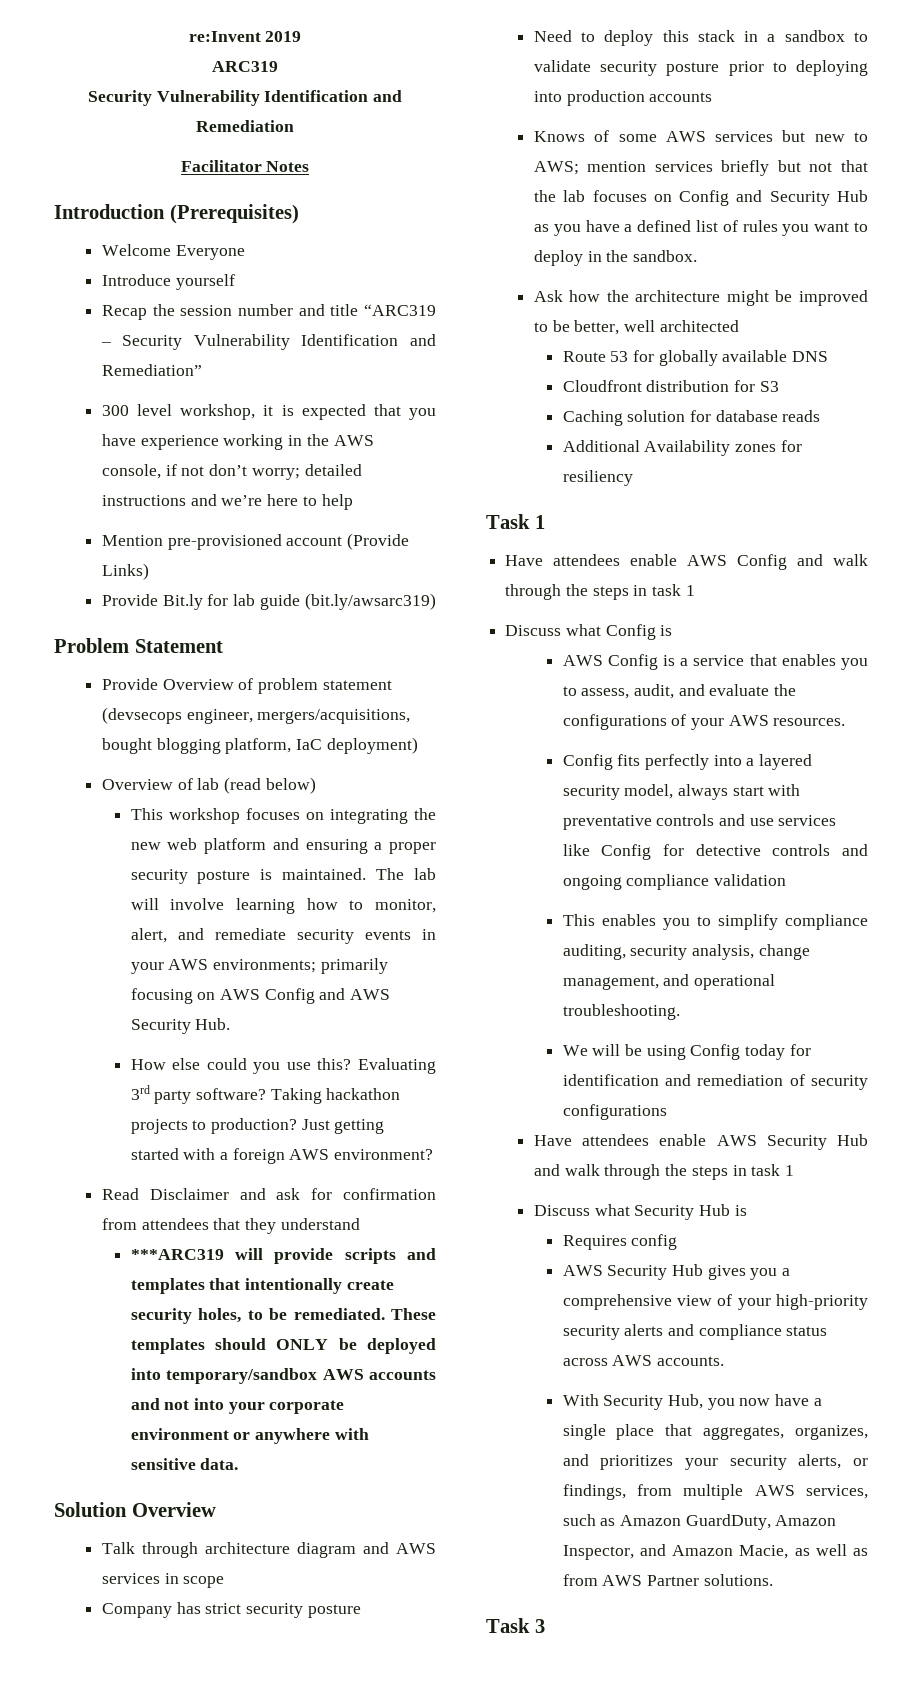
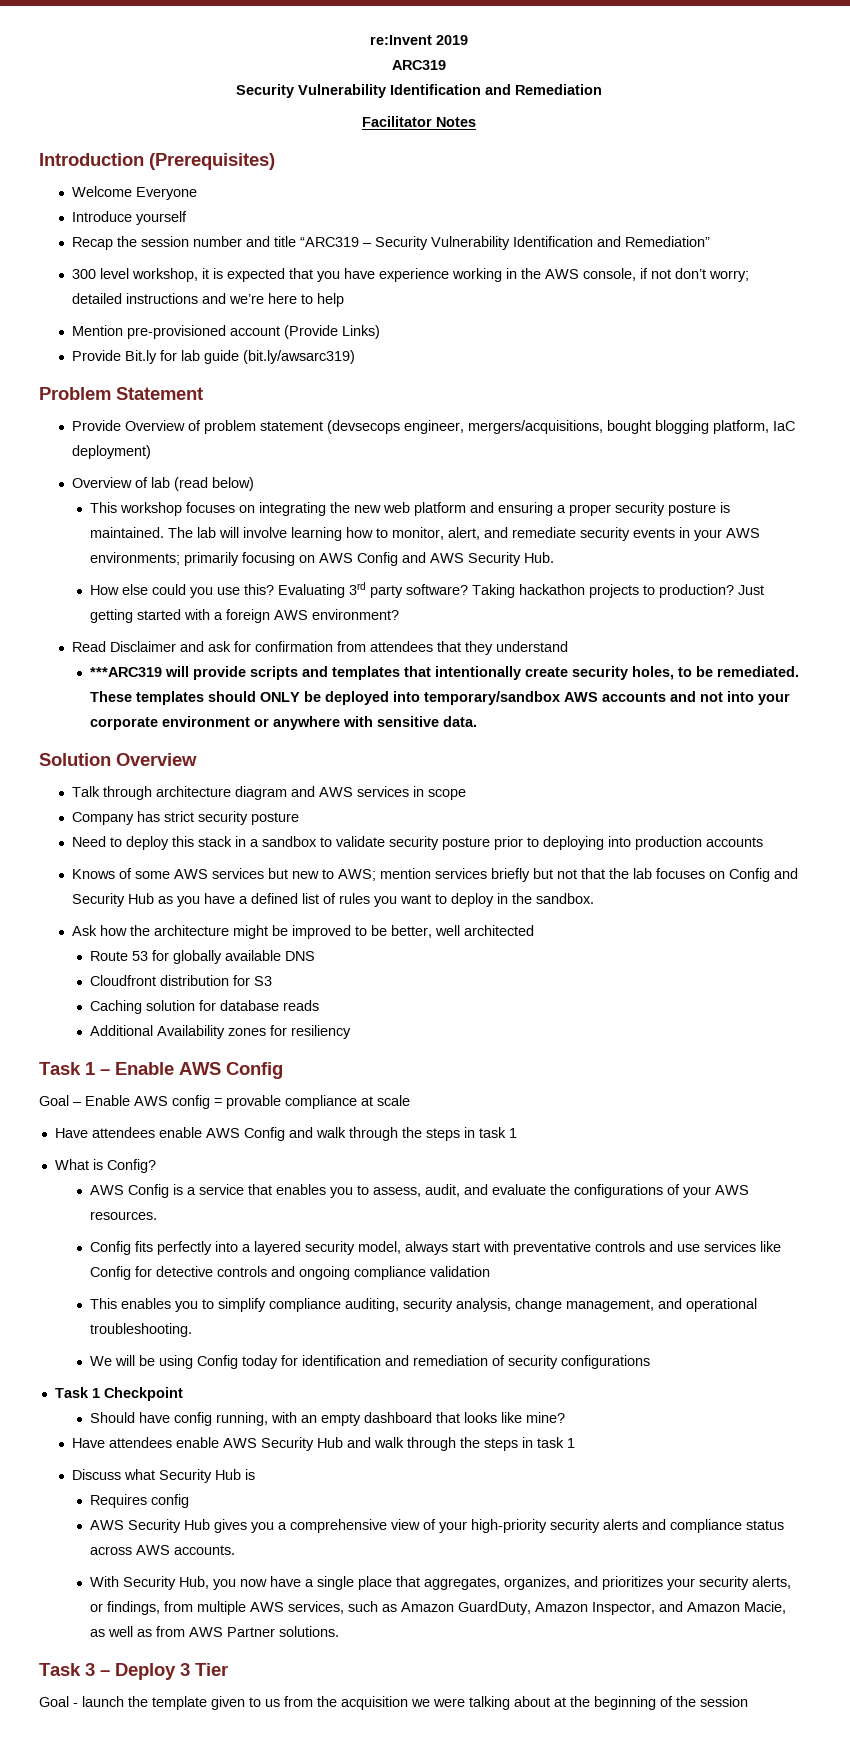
(545, 522) none -> [100,1062,283,1079] [39,1095,410,1109] – Enable AWS Config // Goal – Enable AWS config = provable compliance at scale
[505,624,673,640] Discuss what Config is -> [54,1159,156,1173] What is Config?
(667, 1112) none -> [54,1387,183,1401] [89,1412,565,1426] // Task 1 Checkpoint // Should have config running, with an empty dashboard that looks like mine?
(545, 1626) none -> [100,1663,228,1680] [39,1696,748,1710] – Deploy 3 Tier // Goal - launch the template given to us from the acquisition we were talking about at the beginning of the session

